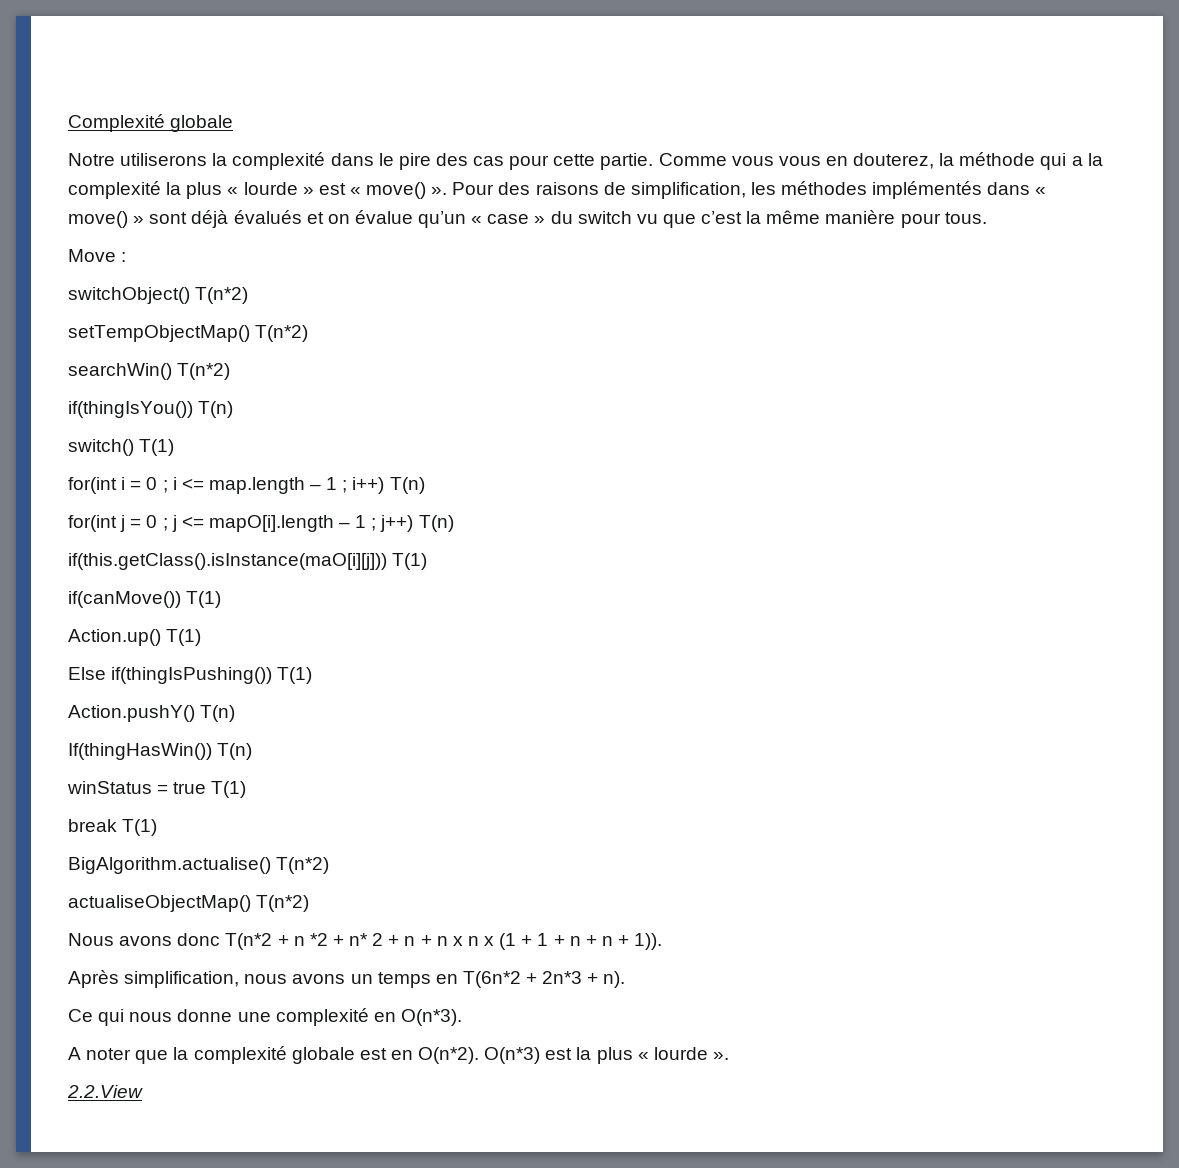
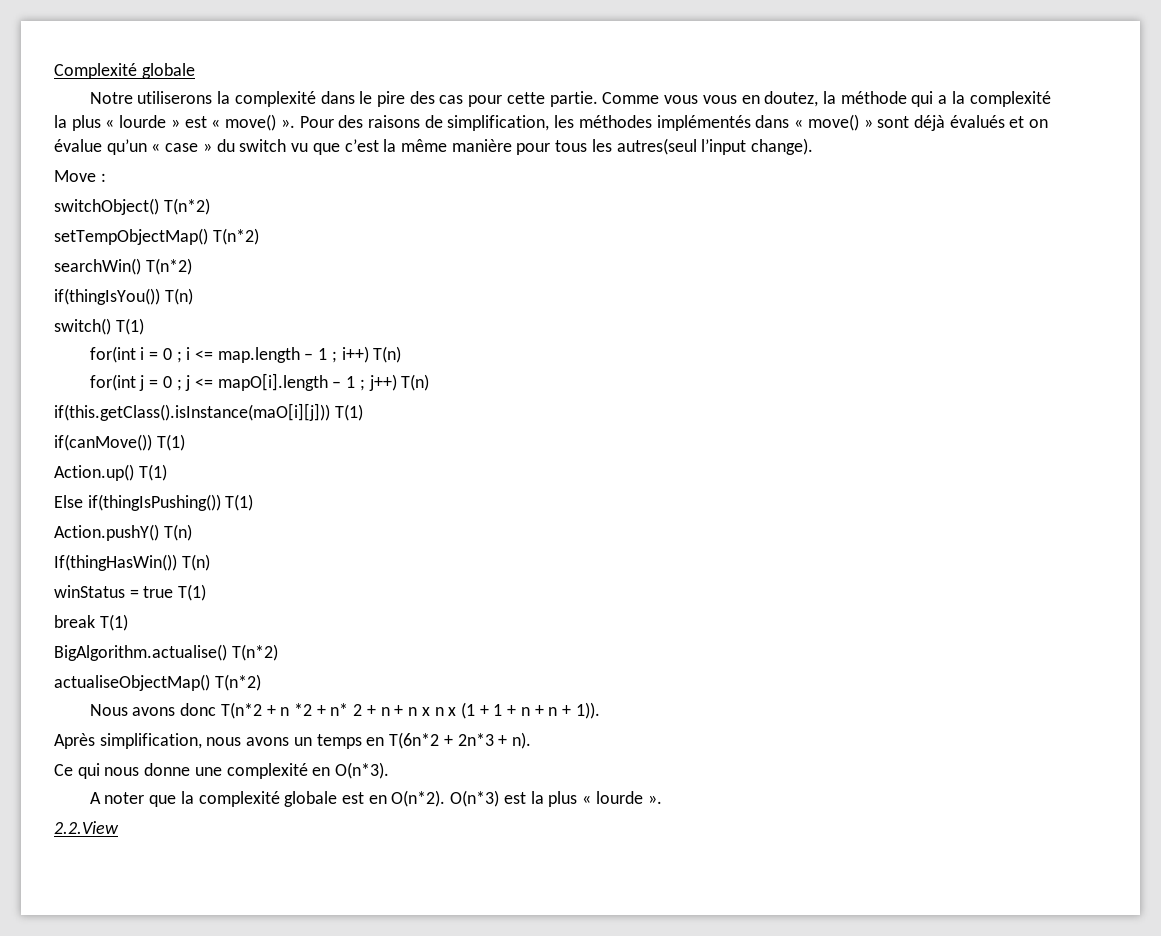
[853,153,935,169] douterez, -> [764,91,819,107] doutez,
[944,212,987,224] tous. -> [555,138,814,155] tous les autres(seul l’input change).

